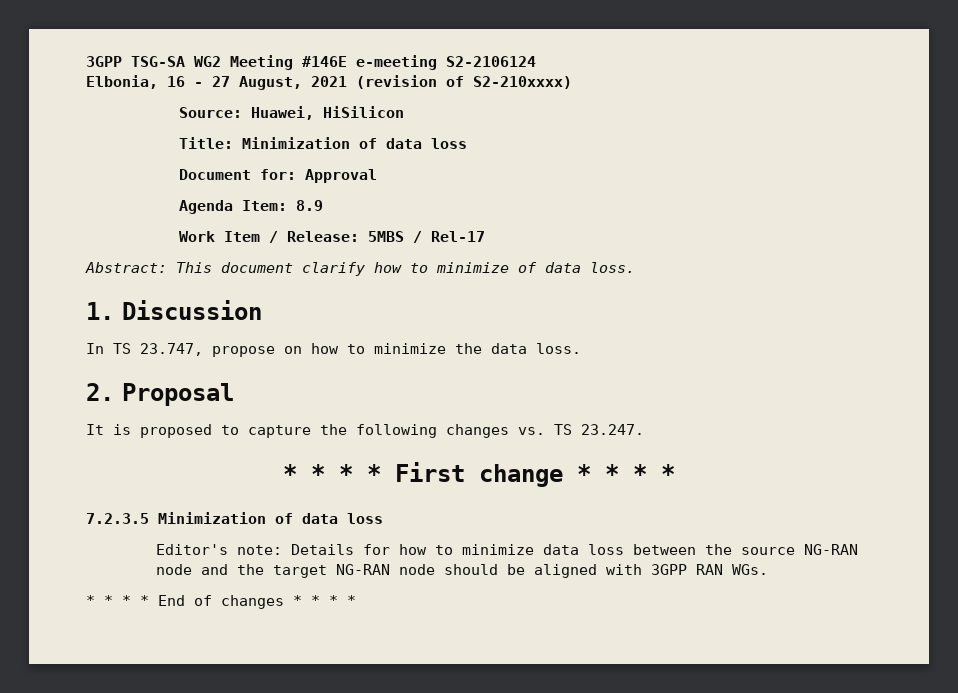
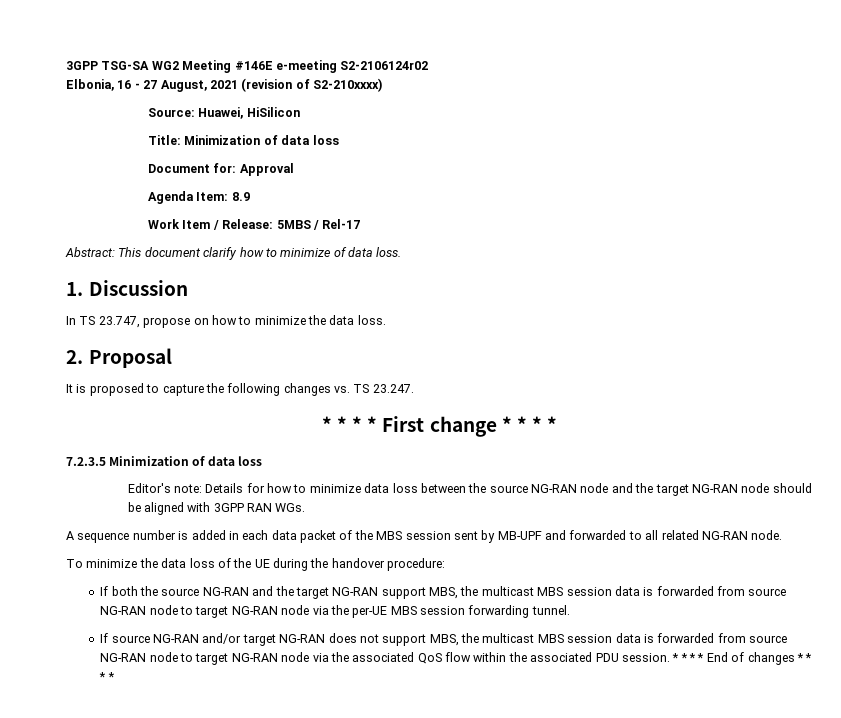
[446,56,536,67] S2-2106124 -> [340,61,429,70] S2-2106124r02
(768, 569) none -> [66,530,783,543] [66,558,446,571] [100,586,787,599] [100,605,570,618] [100,633,788,646] [100,652,670,665] A sequence number is added in each data packet of the MBS session sent by MB-UPF and forwarded to all related NG-RAN node. // To minimize the data loss of the UE during the handover procedure: // If both the source NG-RAN and the target NG-RAN support MBS, the multicast MBS session data is forwarded from source NG-RAN node to target NG-RAN node via the per-UE MBS session forwarding tunnel. // If source NG-RAN and/or target NG-RAN does not support MBS, the multicast MBS session data is forwarded from source NG-RAN node to target NG-RAN node via the associated QoS flow within the associated PDU session.

